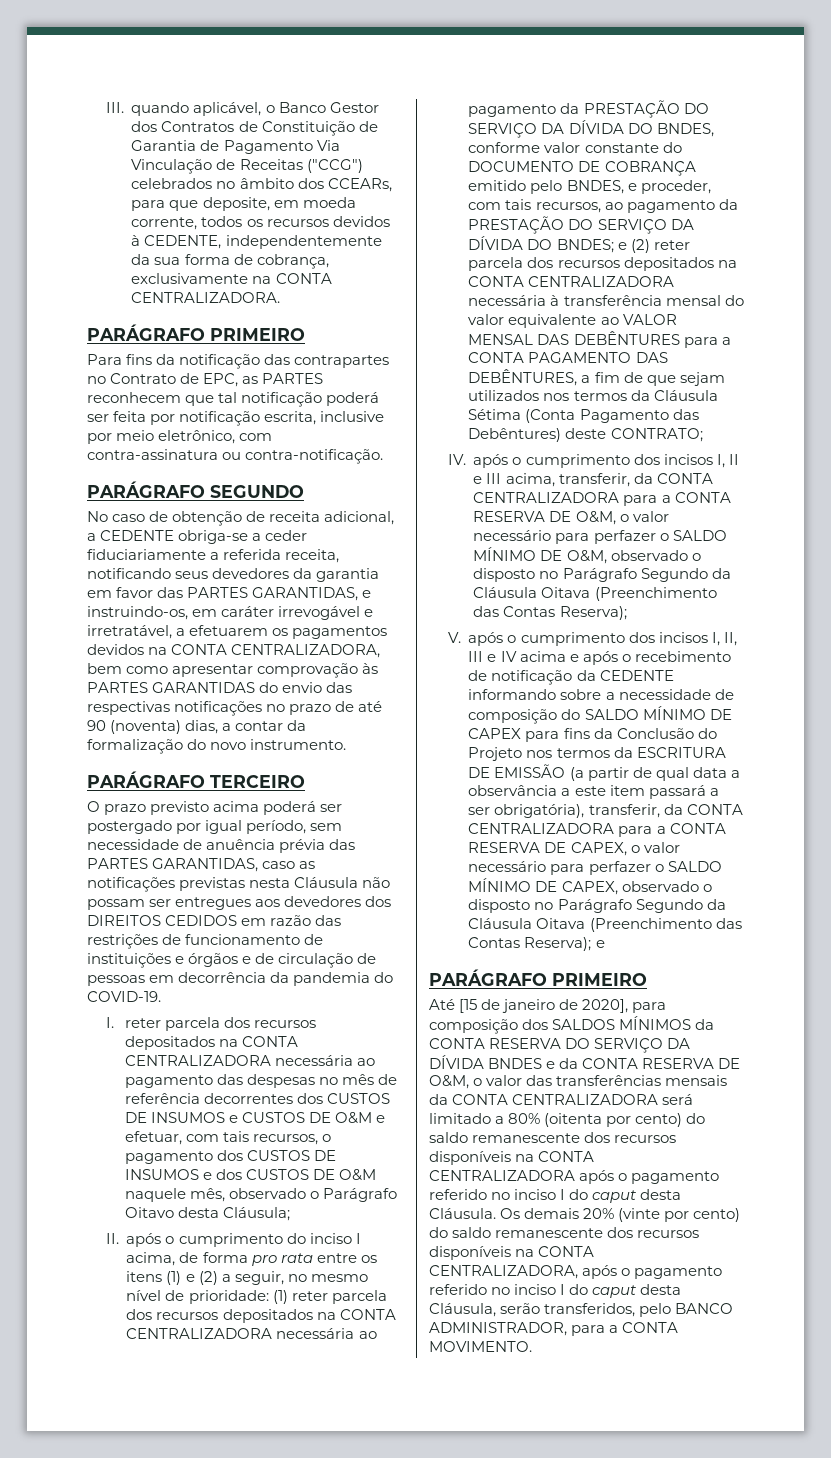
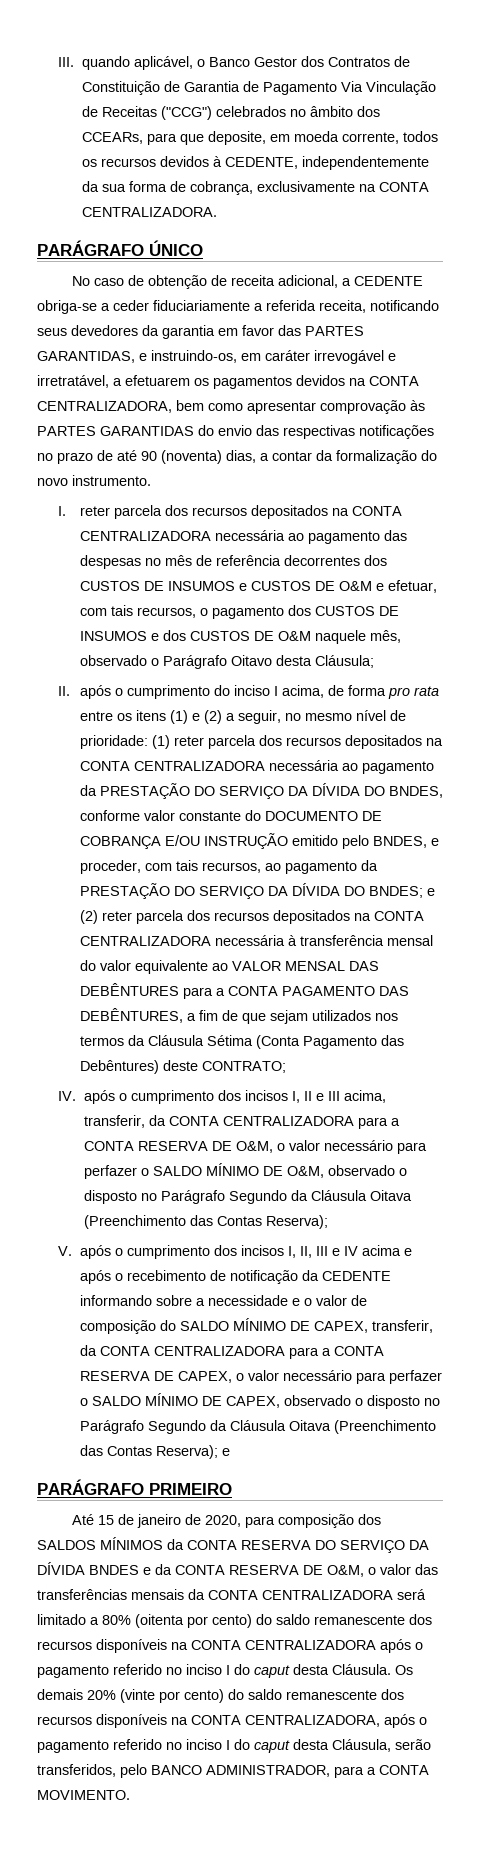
[210,328,305,341] [87,354,390,369] [87,373,324,387] [87,392,380,407] [87,411,385,426] [87,430,273,444] [87,449,384,464] [87,481,304,498] PRIMEIRO // Para fins da notificação das contrapartes no Contrato de EPC, as PARTES reconhecem que tal notificação poderá ser feita por notificação escrita, inclusive por meio eletrônico, com contra-assinatura ou contra-notificação. // PARÁGRAFO SEGUNDO -> [149,240,203,256] ÚNICO
[87,771,305,788] [87,801,343,815] [87,820,343,834] [87,839,356,853] [87,858,316,872] [87,877,391,892] [87,896,392,910] [87,915,342,926] [87,934,324,949] [87,953,377,968] [87,972,394,986] [87,991,161,1002] // PARÁGRAFO TERCEIRO // O prazo previsto acima poderá ser postergado por igual período, sem necessidade de anuência prévia das PARTES GARANTIDAS, caso as notificações previstas nesta Cláusula não possam ser entregues aos devedores dos DIREITOS CEDIDOS em razão das restrições de funcionamento de instituições e órgãos e de circulação de pessoas em decorrência da pandemia do COVID-19. -> (151, 480) none
(696, 168) none -> [164,833,288,849] E/OU INSTRUÇÃO
(711, 694) none -> [291,1295,347,1306] e o valor
[468,728,717,742] [468,747,726,761] [468,764,740,781] [468,785,719,799] [468,804,585,818] CAPEX para fins da Conclusão do Projeto nos termos da ESCRITURA DE EMISSÃO (a partir de qual data a observância a este item passará a ser obrigatória), -> [313,1321,368,1333] CAPEX,
[459,999,478,1013] [15 -> [97,1515,114,1525] 15
[582,999,629,1013] 2020], -> [204,1515,241,1527] 2020,

